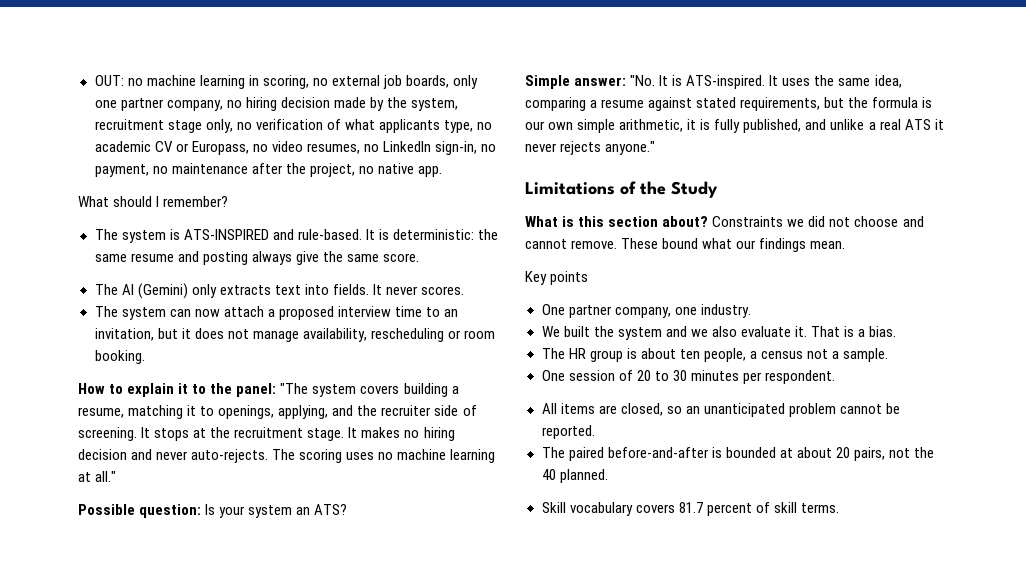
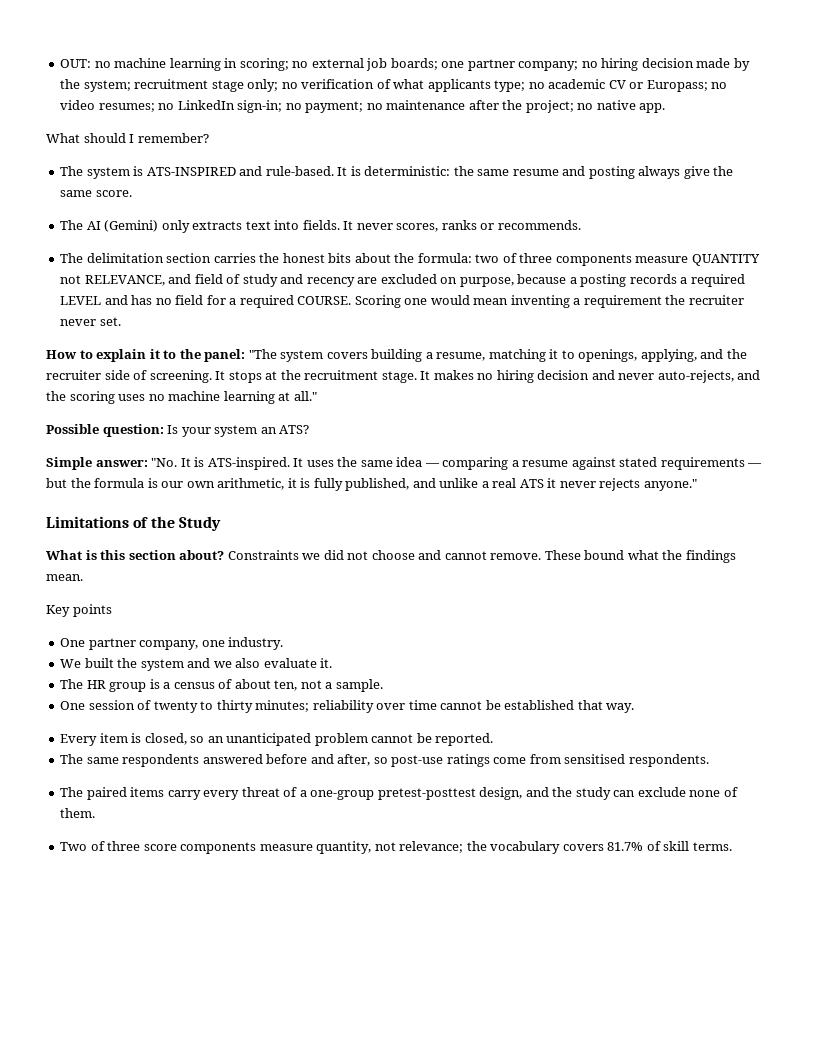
[262,75,309,89] scoring, -> [239,58,289,71] scoring;
[405,75,479,89] boards, only -> [390,58,438,70] boards;
[166,100,223,111] company, -> [518,61,579,71] company;
[410,98,458,111] system, -> [83,80,131,92] system;
[205,119,233,133] only, -> [247,79,279,92] only;
[443,120,473,133] type, -> [494,80,526,92] type;
[191,141,249,155] Europass, -> [646,80,708,92] Europass;
[306,143,360,154] resumes, -> [98,103,155,112] resumes;
[434,141,497,155] [94,164,149,177] sign-in, no payment, -> [237,100,364,113] sign-in; no payment;
[309,163,355,177] project, -> [525,100,574,113] project;
[421,286,465,295] [94,306,459,320] [94,328,495,342] [94,350,145,364] scores. // The system can now attach a proposed interview time to an invitation, but it does not manage availability, rescheduling or room booking. -> [396,220,581,232] [60,253,760,266] [60,274,745,287] [60,295,744,308] [60,317,121,326] scores, ranks or recommends. // The delimitation section carries the honest bits about the formula: two of three components measure QUANTITY not RELEVANCE, and field of study and recency are excluded on purpose, because a posting records a required LEVEL and has no field for a required COURSE. Scoring one would mean inventing a requirement the recruiter never set.
[191,449,296,463] auto-rejects. The -> [657,370,761,383] [46,391,66,401] auto-rejects, and the
[874,75,902,88] idea, -> [396,457,440,467] idea —
[740,97,821,111] requirements, -> [660,457,763,470] requirements —
[577,119,616,133] simple -> (215, 484) none
[736,240,757,249] our -> [662,550,683,560] the
[810,326,897,337] That is a bias. -> (333, 663) none
[640,348,803,362] about ten people, a census -> [163,679,298,691] a census of about ten,
[636,370,835,384] [541,403,617,414] 20 to 30 minutes per respondent. // All items are -> [153,700,635,713] [60,733,142,746] twenty to thirty minutes; reliability over time cannot be established that way. // Every item is
[568,447,934,461] [541,469,608,483] [541,502,752,516] paired before-and-after is bounded at about 20 pairs, not the 40 planned. // Skill vocabulary covers 81.7 percent -> [86,754,709,767] [60,787,738,800] [60,808,96,818] [60,841,644,854] same respondents answered before and after, so post-use ratings come from sensitised respondents. // The paired items carry every threat of a one-group pretest-posttest design, and the study can exclude none of them. // Two of three score components measure quantity, not relevance; the vocabulary covers 81.7%

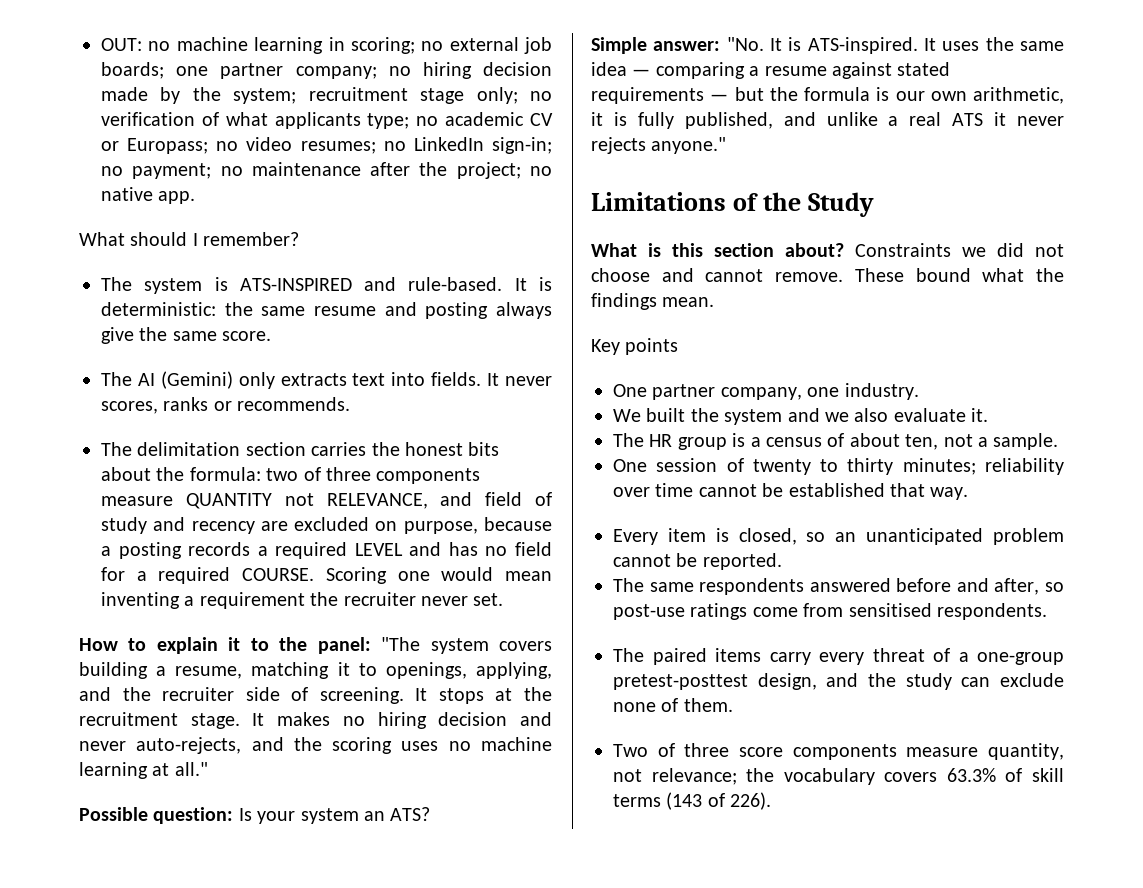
[607,842,644,851] 81.7% -> [946,768,996,782] 63.3%
[692,842,732,851] terms. -> [613,792,772,810] terms (143 of 226).

